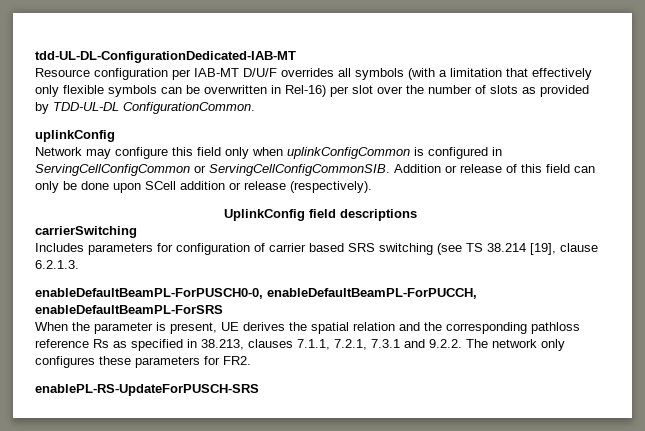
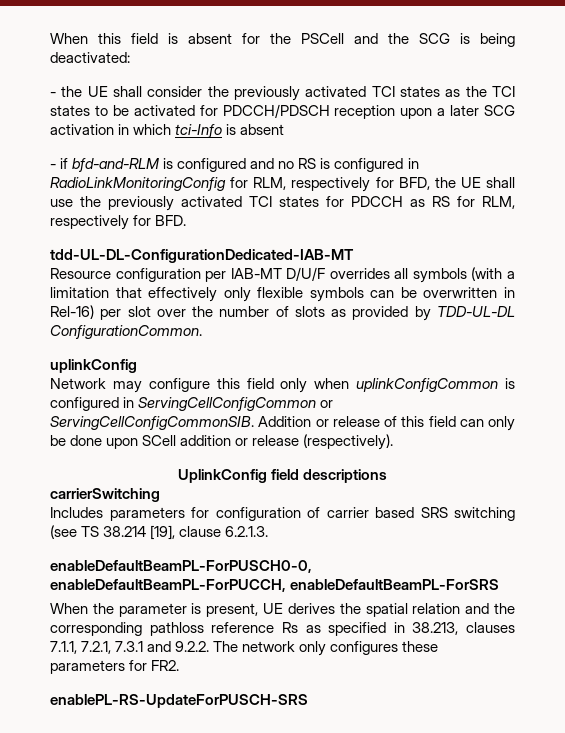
(35, 57) none -> [50,33,515,47] [50,52,130,63] [50,86,515,101] [50,104,515,119] [50,124,285,138] [50,158,419,172] [50,177,515,192] [50,196,515,211] [50,215,187,230] When this field is absent for the PSCell and the SCG is being deactivated: // - the UE shall consider the previously activated TCI states as the TCI states to be activated for PDCCH/PDSCH reception upon a later SCG activation in which tci-Info is absent // - if bfd-and-RLM is configured and no RS is configured in RadioLinkMonitoringConfig for RLM, respectively for BFD, the UE shall use the previously activated TCI states for PDCCH as RS for RLM, respectively for BFD. //

